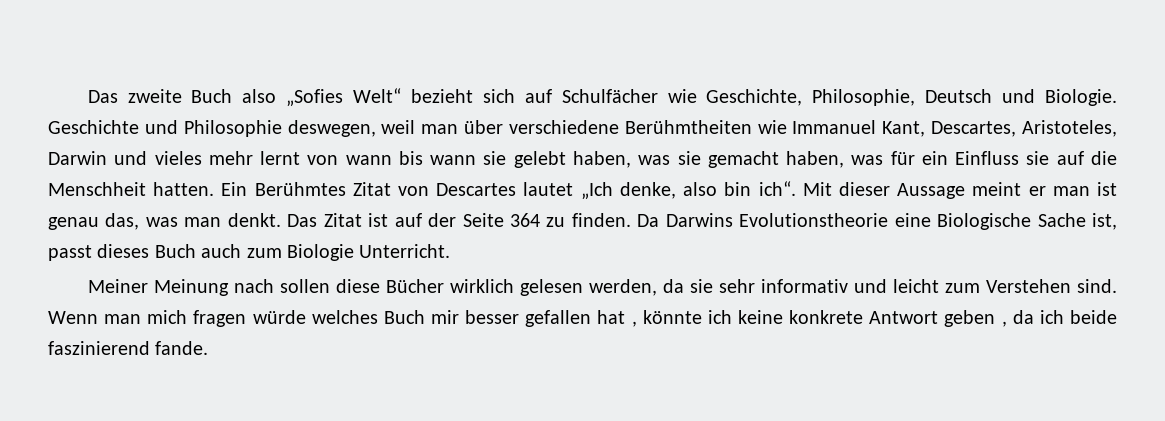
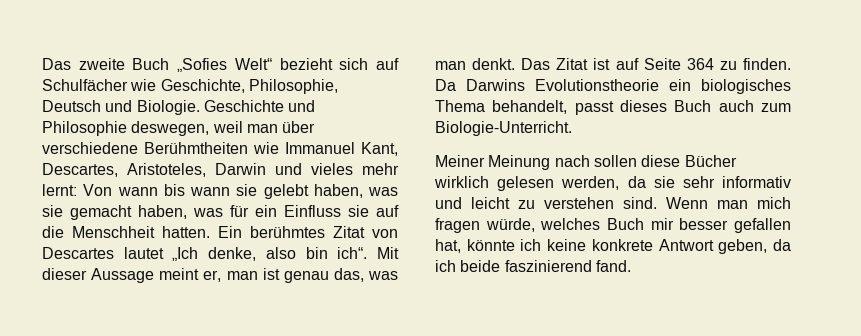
[242,89,277,103] also -> (170, 64) none
[260,151,339,165] lernt von -> [42,184,113,196] lernt: Von
[254,182,346,196] Berühmtes -> [250,226,325,238] berühmtes
[1028,186,1046,196] er -> [203,270,222,282] er,
[428,213,457,227] der -> (639, 64) none
[894,213,1118,230] eine Biologische Sache ist, -> [669,79,791,94] [435,100,568,114] ein biologisches Thema behandelt,
[287,244,451,261] Biologie Unterricht. -> [435,121,572,136] Biologie-Unterricht.
[944,279,1071,293] zum Verstehen -> [518,197,614,209] zu verstehen
[252,310,306,324] würde -> [485,218,535,232] würde,
[597,310,637,327] hat , -> [435,239,461,253] hat,
[944,310,1007,327] geben , -> [718,239,768,254] geben,
[155,341,209,355] fande. -> [595,260,631,272] fand.

